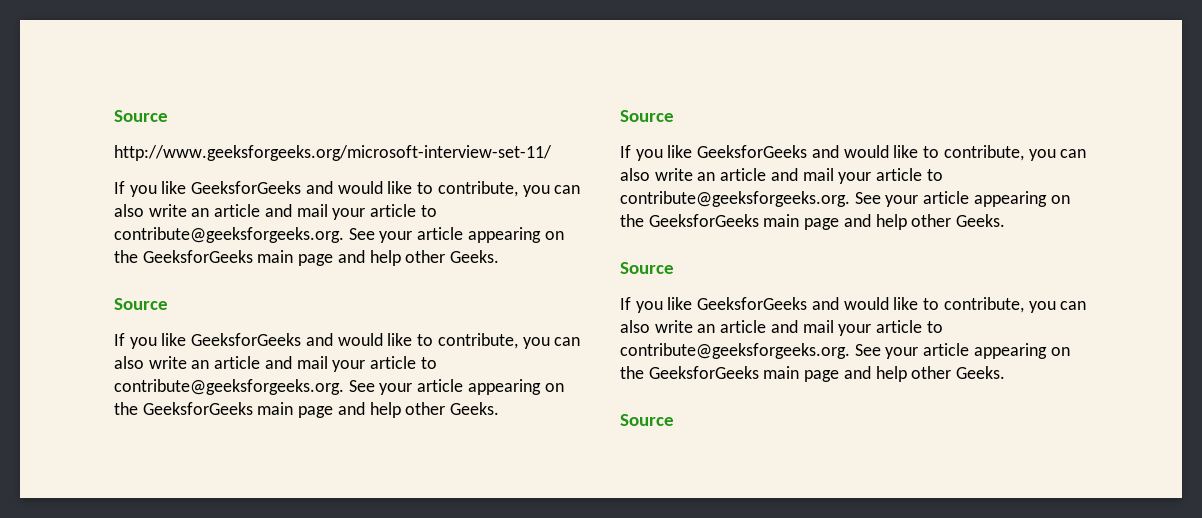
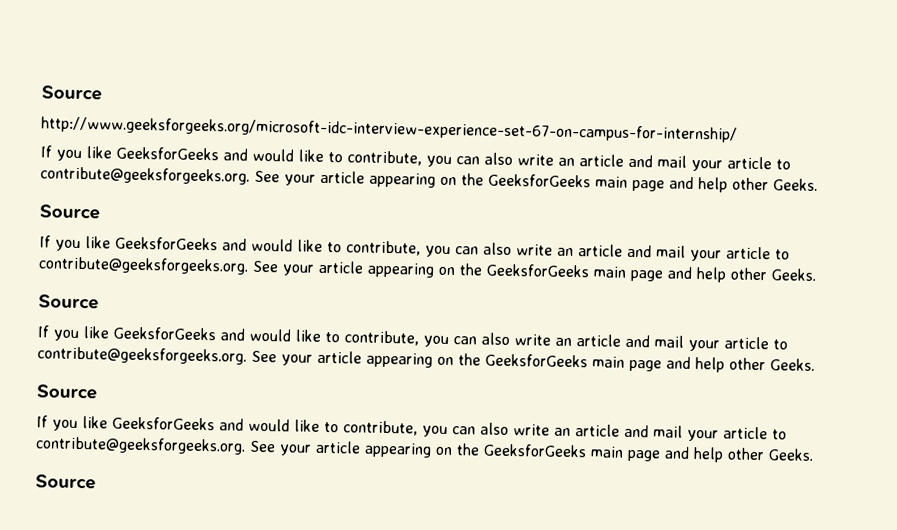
[114,110,168,122] [114,145,552,161] Source // http://www.geeksforgeeks.org/microsoft-interview-set-11/ -> [41,85,102,101] [41,116,738,143] Source // http://www.geeksforgeeks.org/microsoft-idc-interview-experience-set-67-on-campus-for-internship/

